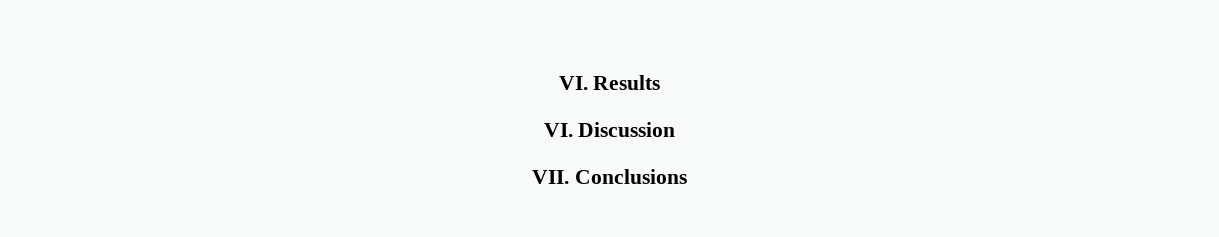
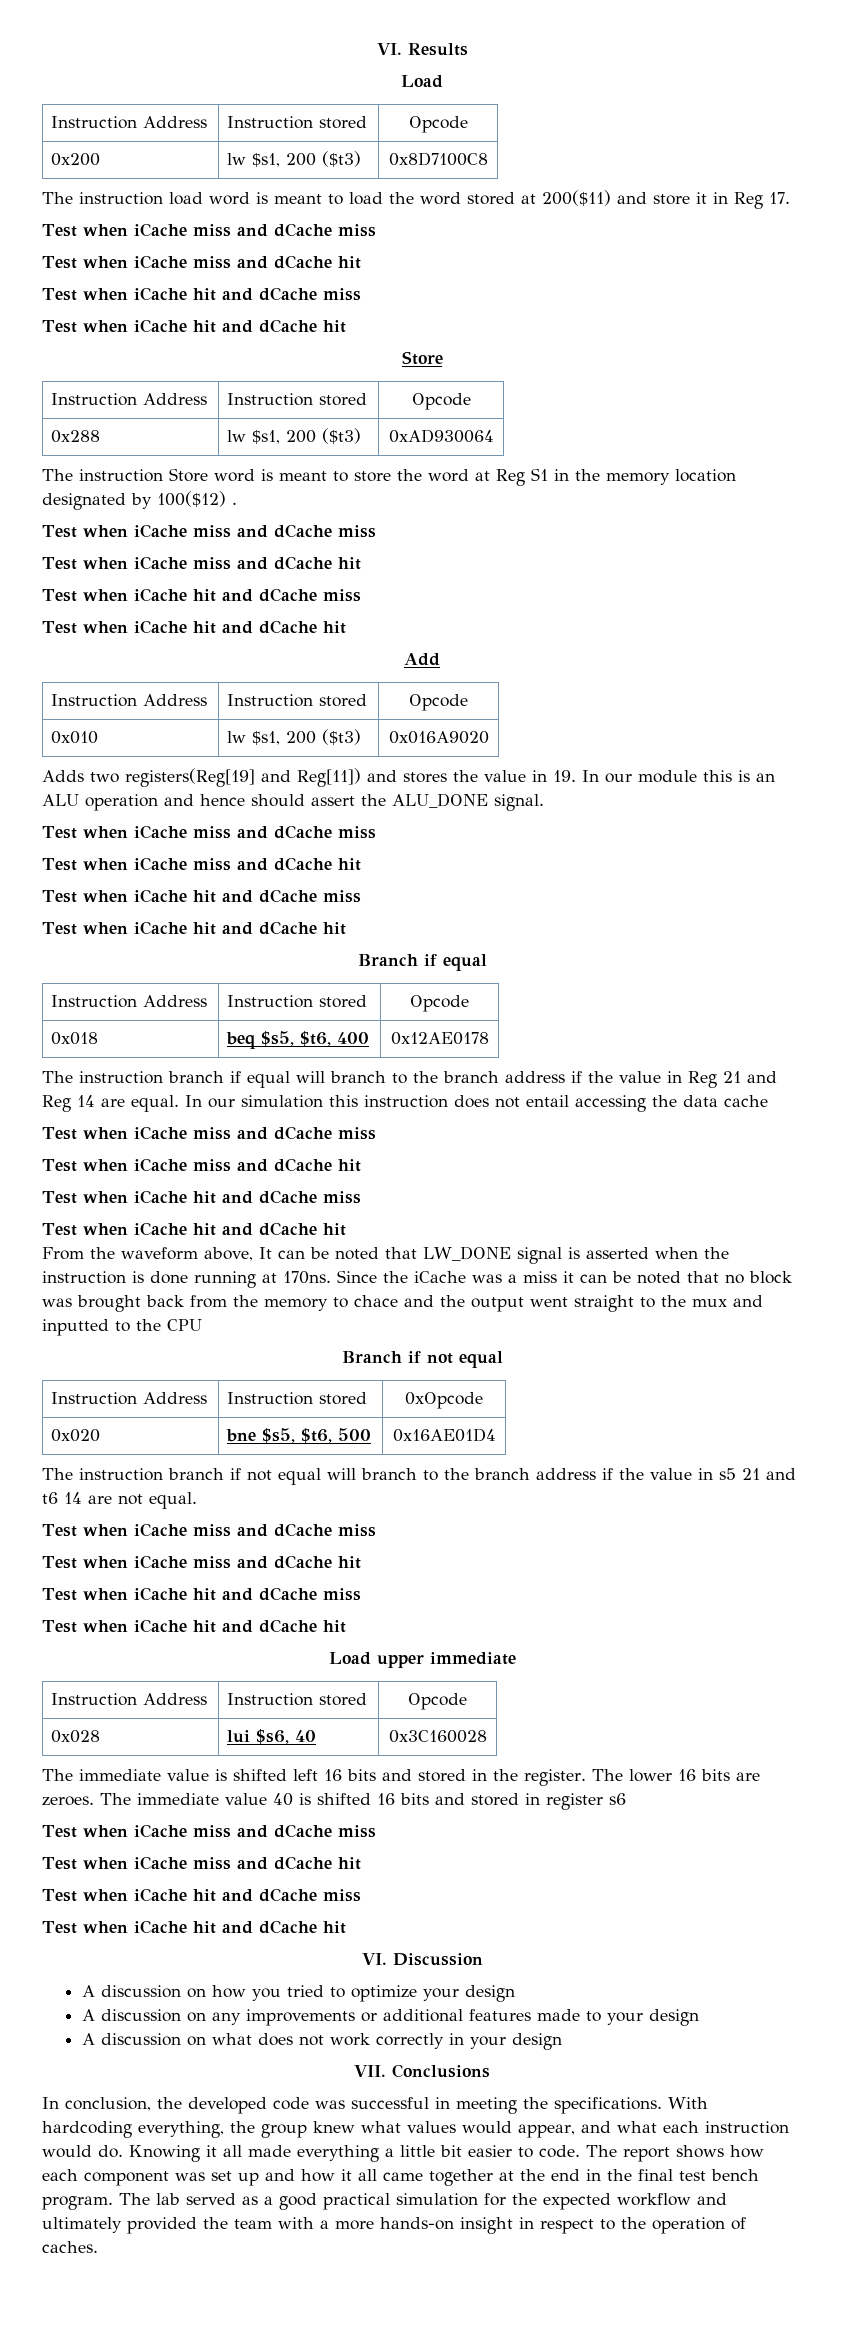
[543,122,676,137] [532,169,687,184] VI. Discussion // VII. Conclusions -> [401,75,443,88] [51,116,208,129] [227,116,368,129] [408,116,468,133] [51,153,101,166] [227,151,362,167] [388,152,488,166] [42,190,790,209] [42,223,376,237] [42,255,361,269] [42,287,361,301] [42,319,346,333] [401,351,443,365] [51,393,208,406] [227,393,368,406] [411,393,471,410] [51,430,101,443] [227,428,362,444] [388,429,494,443] [42,468,736,486] [42,491,237,510] [42,524,376,538] [42,556,361,570] [42,588,361,602] [42,620,346,634] [404,653,440,666] [51,694,208,707] [227,694,368,707] [409,694,468,711] [51,731,99,744] [227,729,362,745] [388,731,489,744] [42,768,775,787] [42,793,544,811] [42,825,376,839] [42,857,361,871] [42,889,361,903] [42,921,346,935] [357,954,487,971] [51,995,208,1008] [227,995,368,1008] [410,995,469,1012] [51,1032,99,1045] [226,1031,370,1049] [390,1032,489,1045] [42,1071,777,1088] [42,1095,768,1112] [42,1126,376,1140] [42,1158,361,1172] [42,1190,361,1204] [42,1222,346,1236] [42,1246,729,1264] [42,1270,792,1288] [42,1295,763,1312] [42,1319,202,1336] [341,1351,503,1368] [51,1392,208,1405] [227,1392,368,1405] [405,1392,483,1409] [51,1429,101,1442] [226,1428,372,1443] [392,1428,496,1442] [42,1468,796,1485] [42,1492,197,1509] [42,1523,376,1537] [42,1555,361,1569] [42,1587,361,1601] [42,1619,346,1633] [328,1652,516,1668] [51,1693,208,1706] [227,1693,368,1706] [408,1693,467,1710] [51,1730,101,1743] [227,1729,317,1744] [388,1730,487,1743] [42,1769,760,1786] [42,1793,626,1810] [42,1824,376,1838] [42,1856,361,1870] [42,1888,361,1902] [42,1920,346,1934] [361,1953,483,1966] [81,1985,515,2002] [81,2009,699,2026] [81,2033,562,2050] [354,2064,490,2078] [42,2097,708,2114] [42,2121,789,2138] [42,2145,764,2162] [42,2169,759,2186] [42,2193,727,2210] [42,2217,746,2234] [42,2241,98,2253] Load // Instruction Address | Instruction stored | Opcode // 0x200 | lw $s1, 200 ($t3) | 0x8D7100C8 // The instruction load word is meant to load the word stored at 200($11) and store it in Reg 17. // Test when iCache miss and dCache miss // Test when iCache miss and dCache hit // Test when iCache hit and dCache miss // Test when iCache hit and dCache hit // Store // Instruction Address | Instruction stored | Opcode // 0x288 | lw $s1, 200 ($t3) | 0xAD930064 // The instruction Store word is meant to store the word at Reg S1 in the memory location designated by 100($12) . // Test when iCache miss and dCache miss // Test when iCache miss and dCache hit // Test when iCache hit and dCache miss // Test when iCache hit and dCache hit // Add // Instruction Address | Instruction stored | Opcode // 0x010 | lw $s1, 200 ($t3) | 0x016A9020 // Adds two registers(Reg[19] and Reg[11]) and stores the value in 19. In our module this is an ALU operation and hence should assert the ALU_DONE signal. // Test when iCache miss and dCache miss // Test when iCache miss and dCache hit // Test when iCache hit and dCache miss // Test when iCache hit and dCache hit // Branch if equal // Instruction Address | Instruction stored | Opcode // 0x018 | beq $s5, $t6, 400 | 0x12AE0178 // The instruction branch if equal will branch to the branch address if the value in Reg 21 and Reg 14 are equal. In our simulation this instruction does not entail accessing the data cache // Test when iCache miss and dCache miss // Test when iCache miss and dCache hit // Test when iCache hit and dCache miss // Test when iCache hit and dCache hit // From the waveform above, It can be noted that LW_DONE signal is asserted when the instruction is done running at 170ns. Since the iCache was a miss it can be noted that no block was brought back from the memory to chace and the output went straight to the mux and inputted to the CPU // Branch if not equal // Instruction Address | Instruction stored | 0xOpcode // 0x020 | bne $s5, $t6, 500 | 0x16AE01D4 // The instruction branch if not equal will branch to the branch address if the value in s5 21 and t6 14 are not equal. // Test when iCache miss and dCache miss // Test when iCache miss and dCache hit // Test when iCache hit and dCache miss // Test when iCache hit and dCache hit // Load upper immediate // Instruction Address | Instruction stored | Opcode // 0x028 | lui $s6, 40 | 0x3C160028 // The immediate value is shifted left 16 bits and stored in the register. The lower 16 bits are zeroes. The immediate value 40 is shifted 16 bits and stored in register s6 // Test when iCache miss and dCache miss // Test when iCache miss and dCache hit // Test when iCache hit and dCache miss // Test when iCache hit and dCache hit // VI. Discussion // A discussion on how you tried to optimize your design // A discussion on any improvements or additional features made to your design // A discussion on what does not work correctly in your design // VII. Conclusions // In conclusion, the developed code was successful in meeting the specifications. With hardcoding everything, the group knew what values would appear, and what each instruction would do. Knowing it all made everything a little bit easier to code. The report shows how each component was set up and how it all came together at the end in the final test bench program. The lab served as a good practical simulation for the expected workflow and ultimately provided the team with a more hands-on insight in respect to the operation of caches.

